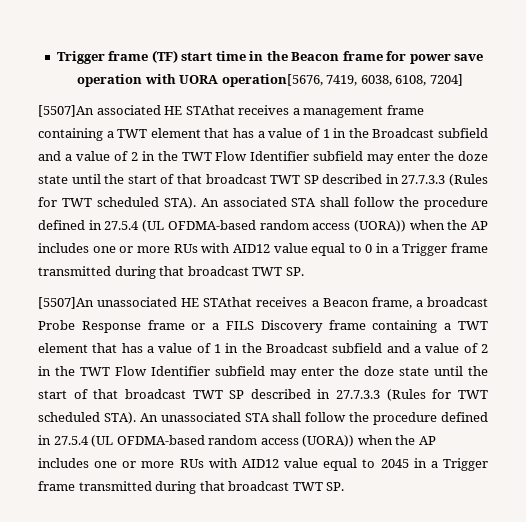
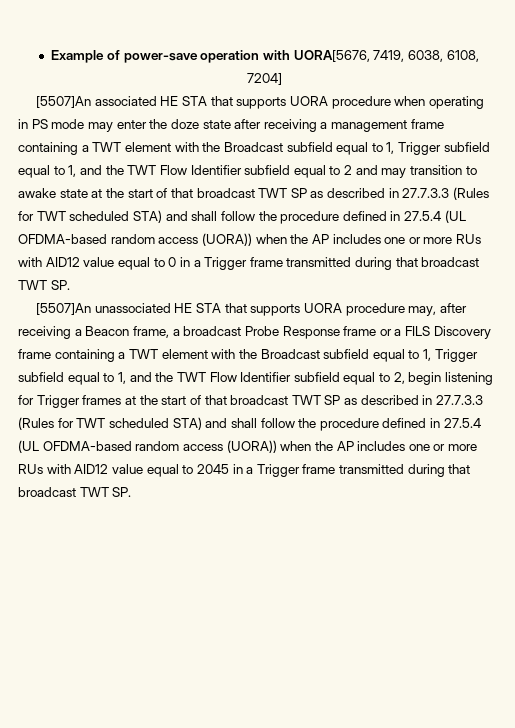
[56,50,484,64] [77,74,323,87] Trigger frame (TF) start time in the Beacon frame for power save operation with UORA operation[5676, -> [51,50,370,63] Example of power-save operation with UORA[5676,
[185,105,290,115] STAthat receives -> [181,96,484,109] [18,119,317,132] STA that supports UORA procedure when operating in PS mode may enter the doze state after receiving
[204,128,489,138] [38,151,489,164] [38,174,488,186] [38,197,317,209] that has a value of 1 in the Broadcast subfield and a value of 2 in the TWT Flow Identifier subfield may enter the doze state until the start of that broadcast TWT SP described in 27.7.3.3 (Rules for TWT scheduled STA). An associated STA -> [174,142,490,155] [18,165,477,178] [18,187,490,200] [18,210,188,223] with the Broadcast subfield equal to 1, Trigger subfield equal to 1, and the TWT Flow Identifier subfield equal to 2 and may transition to awake state at the start of that broadcast TWT SP as described in 27.7.3.3 (Rules for TWT scheduled STA) and
[203,297,308,307] STAthat receives -> [195,303,467,316] [18,326,71,339] STA that supports UORA procedure may, after receiving
[92,343,488,353] [38,366,488,379] [38,389,488,401] [38,412,270,424] that has a value of 1 in the Broadcast subfield and a value of 2 in the TWT Flow Identifier subfield may enter the doze state until the start of that broadcast TWT SP described in 27.7.3.3 (Rules for TWT scheduled STA). An unassociated STA -> [211,349,478,362] [18,372,494,385] [18,395,484,408] [18,417,228,430] with the Broadcast subfield equal to 1, Trigger subfield equal to 1, and the TWT Flow Identifier subfield equal to 2, begin listening for Trigger frames at the start of that broadcast TWT SP as described in 27.7.3.3 (Rules for TWT scheduled STA) and

